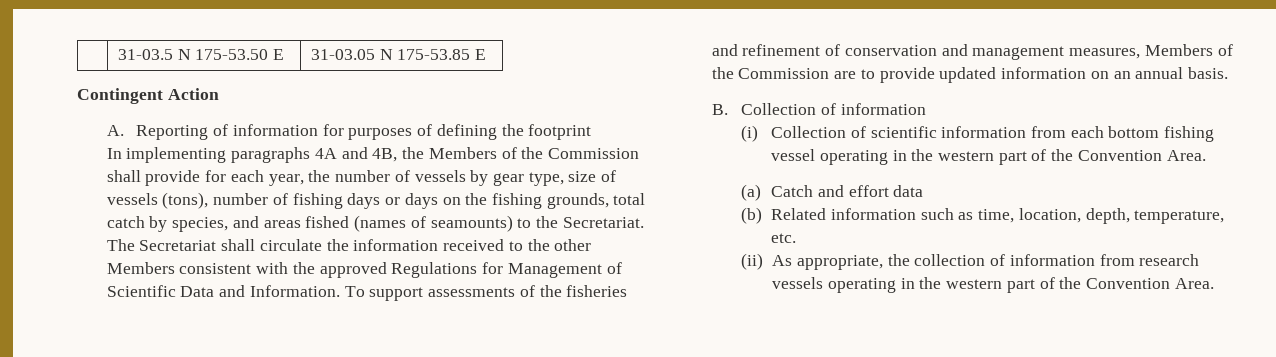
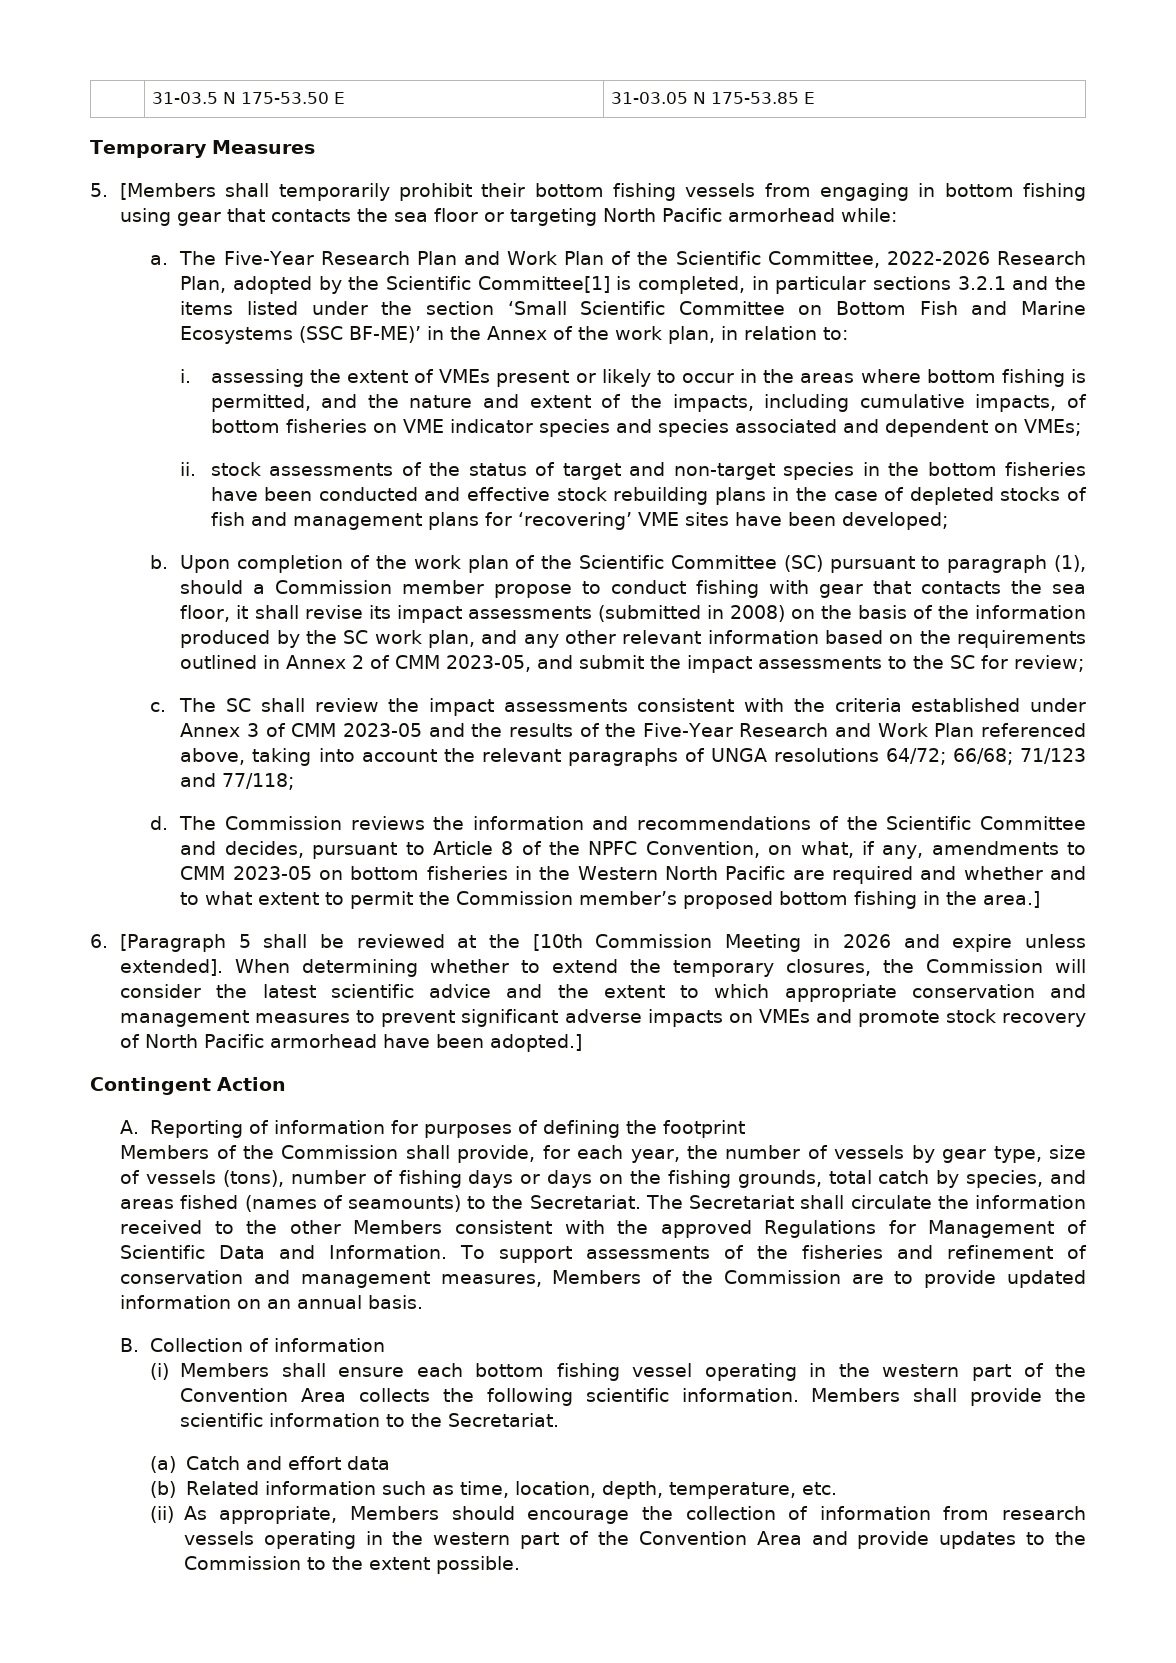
(486, 54) none -> [90,140,315,158] [90,183,1087,201] [120,208,898,226] [150,251,1087,268] [180,276,1086,294] [180,301,1087,315] [180,326,849,344] [180,369,1087,387] [210,394,1088,412] [210,419,1081,437] [180,462,1086,480] [210,487,1088,505] [210,512,948,530] [150,555,1086,573] [180,580,1087,598] [180,605,1087,623] [180,630,1086,648] [180,655,1085,673] [150,698,1087,716] [180,723,1086,737] [180,748,1086,766] [180,773,295,790] [150,816,1086,830] [180,841,1086,859] [180,866,1087,884] [180,891,1041,909] [90,934,1086,952] [120,959,1086,977] [120,984,1086,1002] [120,1009,1087,1027] [120,1034,583,1052] // Temporary Measures // 5. [Members shall temporarily prohibit their bottom fishing vessels from engaging in bottom fishing using gear that contacts the sea floor or targeting North Pacific armorhead while: // a. The Five-Year Research Plan and Work Plan of the Scientific Committee, 2022-2026 Research Plan, adopted by the Scientific Committee[1] is completed, in particular sections 3.2.1 and the items listed under the section ‘Small Scientific Committee on Bottom Fish and Marine Ecosystems (SSC BF-ME)’ in the Annex of the work plan, in relation to: // i. assessing the extent of VMEs present or likely to occur in the areas where bottom fishing is permitted, and the nature and extent of the impacts, including cumulative impacts, of bottom fisheries on VME indicator species and species associated and dependent on VMEs; // ii. stock assessments of the status of target and non-target species in the bottom fisheries have been conducted and effective stock rebuilding plans in the case of depleted stocks of fish and management plans for ‘recovering’ VME sites have been developed; // b. Upon completion of the work plan of the Scientific Committee (SC) pursuant to paragraph (1), should a Commission member propose to conduct fishing with gear that contacts the sea floor, it shall revise its impact assessments (submitted in 2008) on the basis of the information produced by the SC work plan, and any other relevant information based on the requirements outlined in Annex 2 of CMM 2023-05, and submit the impact assessments to the SC for review; // c. The SC shall review the impact assessments consistent with the criteria established under Annex 3 of CMM 2023-05 and the results of the Five-Year Research and Work Plan referenced above, taking into account the relevant paragraphs of UNGA resolutions 64/72; 66/68; 71/123 and 77/118; // d. The Commission reviews the information and recommendations of the Scientific Committee and decides, pursuant to Article 8 of the NPFC Convention, on what, if any, amendments to CMM 2023-05 on bottom fisheries in the Western North Pacific are required and whether and to what extent to permit the Commission member’s proposed bottom fishing in the area.] // 6. [Paragraph 5 shall be reviewed at the [10th Commission Meeting in 2026 and expire unless extended]. When determining whether to extend the temporary closures, the Commission will consider the latest scientific advice and the extent to which appropriate conservation and management measures to prevent significant adverse impacts on VMEs and promote stock recovery of North Pacific armorhead have been adopted.]
[106,147,425,163] In implementing paragraphs 4A and 4B, the -> (746, 1129) none
[145,170,201,186] provide -> [457,1145,536,1163] provide,
[771,126,1067,138] Collection of scientific information from -> [180,1363,405,1377] Members shall ensure
[1166,150,1206,161] Area. -> [301,1388,1086,1406] [180,1413,560,1427] Area collects the following scientific information. Members shall provide the scientific information to the Secretariat.
(883, 262) none -> [350,1506,630,1524] Members should encourage
[1174,278,1214,289] Area. -> [756,1531,1086,1549] [183,1556,520,1574] Area and provide updates to the Commission to the extent possible.

